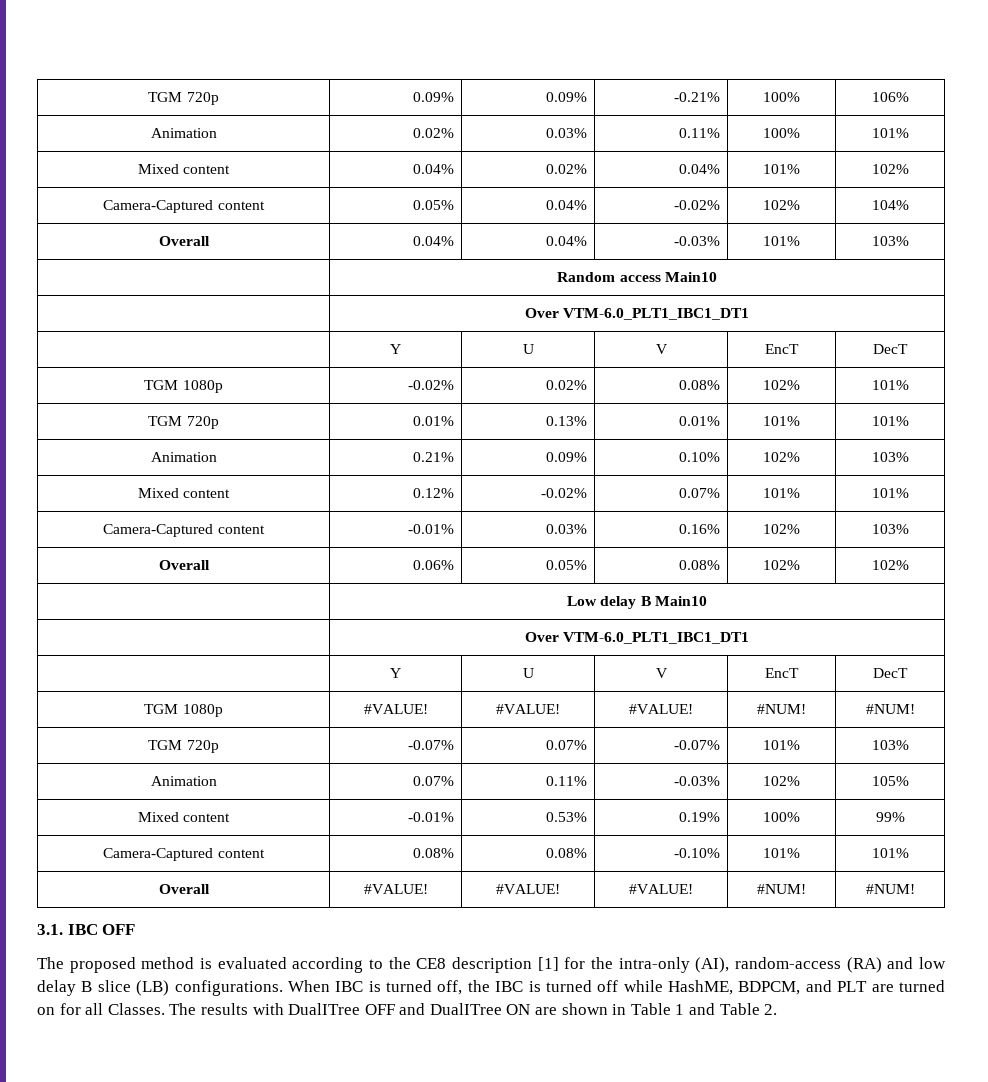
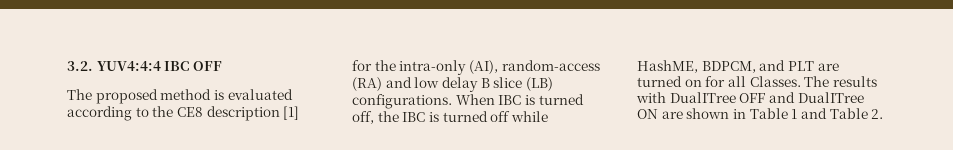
[148,92,219,105] [412,92,454,102] [545,92,587,102] [673,92,720,102] [763,92,800,102] [871,92,909,102] [150,128,217,138] [412,128,454,138] [545,128,587,138] [678,128,720,138] [763,128,800,138] [871,128,909,138] [137,164,231,174] [412,164,454,174] [545,164,587,174] [678,164,720,174] [763,164,800,174] [871,164,909,174] [103,200,265,213] [412,200,454,210] [545,200,587,210] [673,200,720,210] [763,200,800,210] [871,200,909,210] [158,236,210,246] [412,236,454,246] [545,236,587,246] [673,236,720,246] [763,236,800,246] [871,236,909,246] [557,272,717,282] [524,308,750,320] [390,344,401,354] [522,344,534,354] [655,344,668,354] [765,344,799,354] [873,344,908,354] [144,380,223,393] [407,380,454,390] [545,380,587,390] [678,380,720,390] [763,380,800,390] [871,380,909,390] [148,416,219,429] [412,416,454,426] [545,416,587,426] [678,416,720,426] [763,416,800,426] [871,416,909,426] [150,452,217,462] [412,452,454,462] [545,452,587,462] [678,452,720,462] [763,452,800,462] [871,452,909,462] [137,488,231,498] [412,488,454,498] [540,488,587,498] [678,488,720,498] [763,488,800,498] [871,488,909,498] [103,524,265,537] [407,524,454,534] [545,524,587,534] [678,524,720,534] [763,524,800,534] [871,524,909,534] [158,560,210,570] [412,560,454,570] [545,560,587,570] [678,560,720,570] [763,560,800,570] [871,560,909,570] [567,596,707,609] [524,632,750,644] [390,668,401,678] [522,668,534,678] [655,668,668,678] [765,668,799,678] [873,668,908,678] [144,704,223,717] [363,704,428,714] [496,704,560,714] [629,704,693,714] [757,704,806,714] [865,704,915,714] [148,740,219,753] [407,740,454,750] [545,740,587,750] [673,740,720,750] [763,740,800,750] [871,740,909,750] [150,776,217,786] [412,776,454,786] [545,776,587,786] [673,776,720,786] [763,776,800,786] [871,776,909,786] [137,812,231,822] [407,812,454,822] [545,812,587,822] [678,812,720,822] [763,812,800,822] [875,812,905,822] [103,848,265,861] [412,848,454,858] [545,848,587,858] [673,848,720,858] [763,848,800,858] [871,848,909,858] [158,884,210,894] [363,884,428,894] [496,884,560,894] [629,884,693,894] [757,884,806,894] [865,884,915,894] [37,924,63,935] TGM 720p | 0.09% | 0.09% | -0.21% | 100% | 106% // Animation | 0.02% | 0.03% | 0.11% | 100% | 101% // Mixed content | 0.04% | 0.02% | 0.04% | 101% | 102% // Camera-Captured content | 0.05% | 0.04% | -0.02% | 102% | 104% // Overall | 0.04% | 0.04% | -0.03% | 101% | 103% // | Random access Main10 // | Over VTM-6.0_PLT1_IBC1_DT1 // | Y | U | V | EncT | DecT // TGM 1080p | -0.02% | 0.02% | 0.08% | 102% | 101% // TGM 720p | 0.01% | 0.13% | 0.01% | 101% | 101% // Animation | 0.21% | 0.09% | 0.10% | 102% | 103% // Mixed content | 0.12% | -0.02% | 0.07% | 101% | 101% // Camera-Captured content | -0.01% | 0.03% | 0.16% | 102% | 103% // Overall | 0.06% | 0.05% | 0.08% | 102% | 102% // | Low delay B Main10 // | Over VTM-6.0_PLT1_IBC1_DT1 // | Y | U | V | EncT | DecT // TGM 1080p | #VALUE! | #VALUE! | #VALUE! | #NUM! | #NUM! // TGM 720p | -0.07% | 0.07% | -0.07% | 101% | 103% // Animation | 0.07% | 0.11% | -0.03% | 102% | 105% // Mixed content | -0.01% | 0.53% | 0.19% | 100% | 99% // Camera-Captured content | 0.08% | 0.08% | -0.10% | 101% | 101% // Overall | #VALUE! | #VALUE! | #VALUE! | #NUM! | #NUM! // 3.1. -> [67,61,161,71] 3.2. YUV4:4:4

